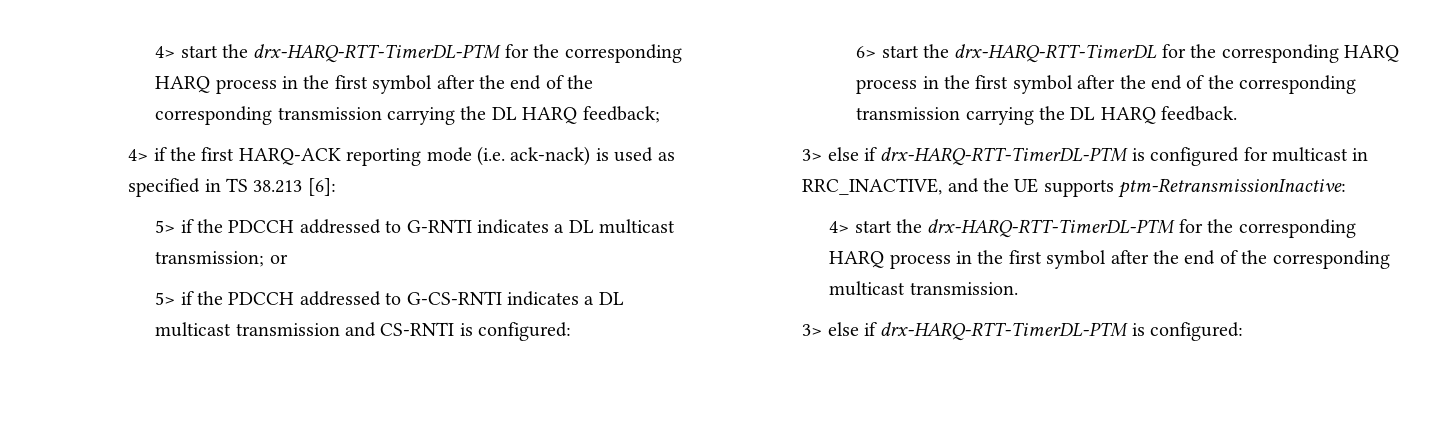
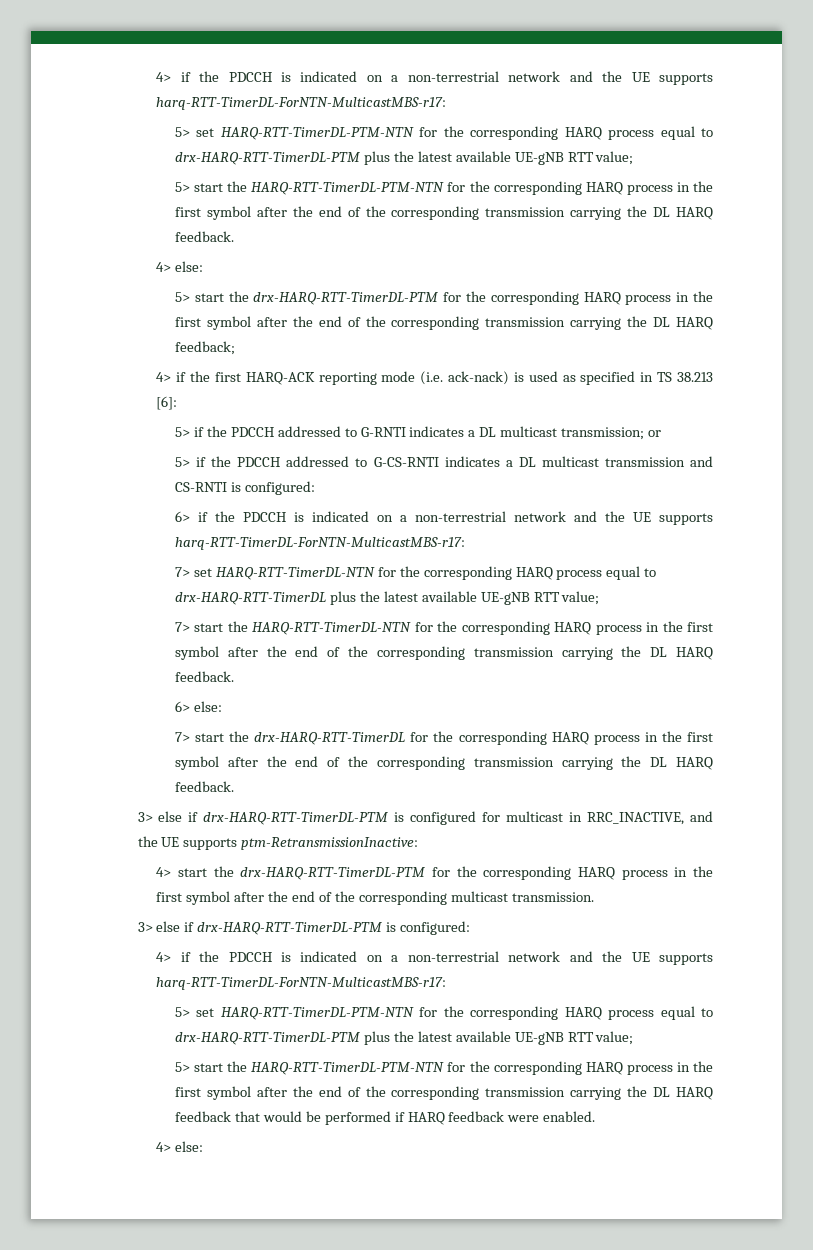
[155,46,176,58] 4> -> [156,71,713,85] [156,97,447,110] [175,126,713,140] [175,151,634,165] [175,181,713,195] [175,206,713,220] [175,231,235,242] [156,261,204,272] [175,292,191,302] 4> if the PDCCH is indicated on a non-terrestrial network and the UE supports harq-RTT-TimerDL-ForNTN-MulticastMBS-r17: // 5> set HARQ-RTT-TimerDL-PTM-NTN for the corresponding HARQ process equal to drx-HARQ-RTT-TimerDL-PTM plus the latest available UE-gNB RTT value; // 5> start the HARQ-RTT-TimerDL-PTM-NTN for the corresponding HARQ process in the first symbol after the end of the corresponding transmission carrying the DL HARQ feedback. // 4> else: // 5>
(877, 52) none -> [198,511,713,525] [175,537,466,550] [175,566,657,580] [175,591,600,605] [175,621,714,635] [175,646,714,660] [175,671,235,682] [175,701,222,712] [175,732,191,742] if the PDCCH is indicated on a non-terrestrial network and the UE supports harq-RTT-TimerDL-ForNTN-MulticastMBS-r17: // 7> set HARQ-RTT-TimerDL-NTN for the corresponding HARQ process equal to drx-HARQ-RTT-TimerDL plus the latest available UE-gNB RTT value; // 7> start the HARQ-RTT-TimerDL-NTN for the corresponding HARQ process in the first symbol after the end of the corresponding transmission carrying the DL HARQ feedback. // 6> else: // 7>
(1244, 331) none -> [156,951,713,965] [156,977,447,990] [175,1006,713,1020] [175,1031,634,1045] [175,1061,713,1075] [175,1086,713,1100] [175,1111,596,1125] [156,1141,204,1152] // 4> if the PDCCH is indicated on a non-terrestrial network and the UE supports harq-RTT-TimerDL-ForNTN-MulticastMBS-r17: // 5> set HARQ-RTT-TimerDL-PTM-NTN for the corresponding HARQ process equal to drx-HARQ-RTT-TimerDL-PTM plus the latest available UE-gNB RTT value; // 5> start the HARQ-RTT-TimerDL-PTM-NTN for the corresponding HARQ process in the first symbol after the end of the corresponding transmission carrying the DL HARQ feedback that would be performed if HARQ feedback were enabled. // 4> else:

